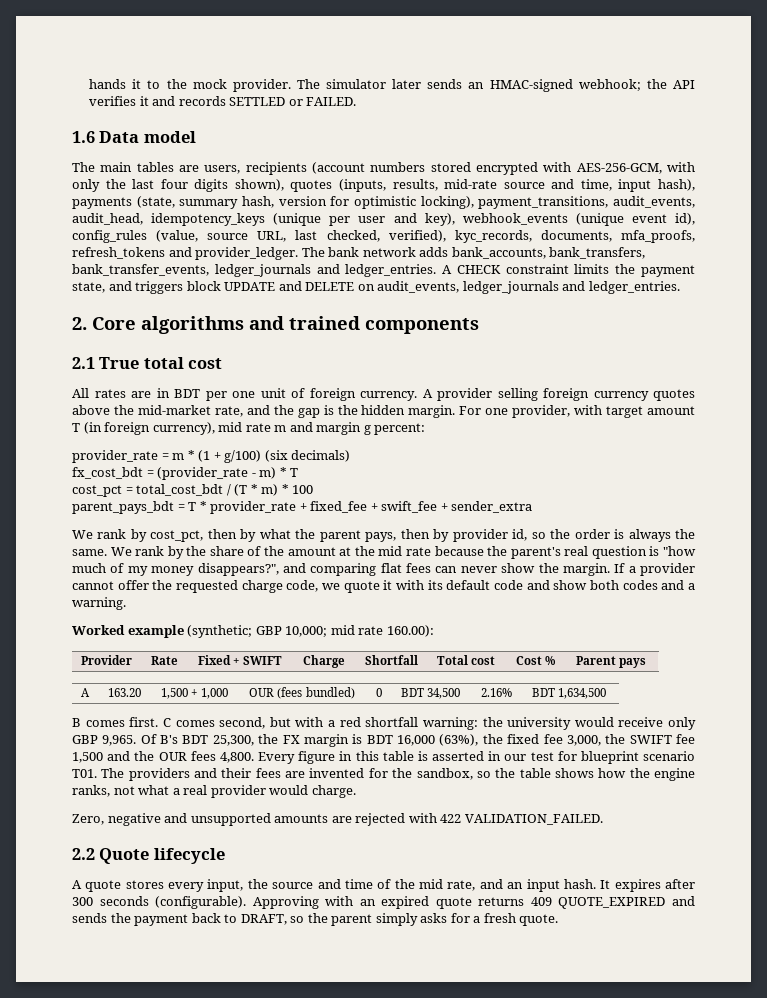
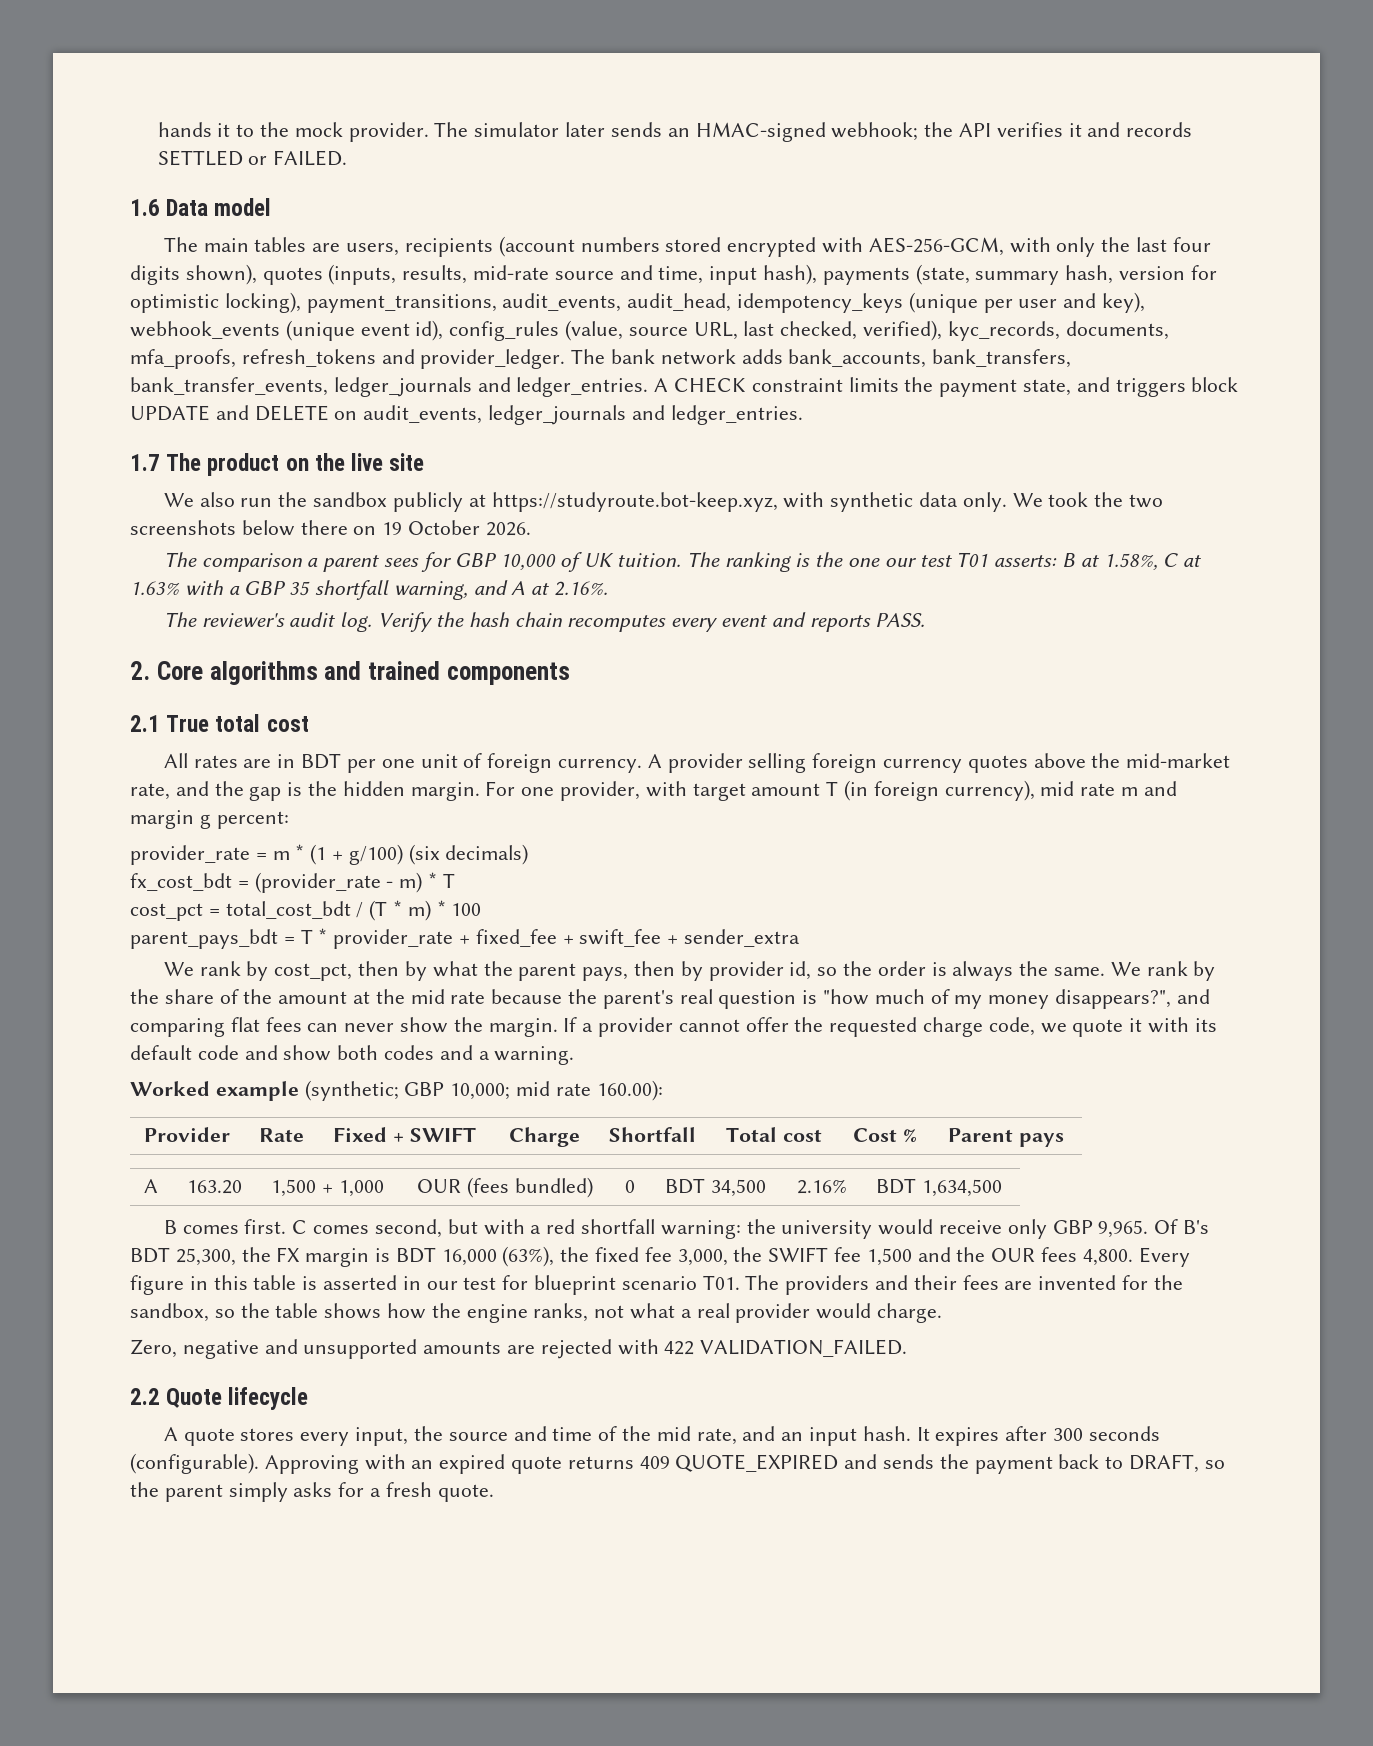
(680, 287) none -> [130,453,425,476] [163,492,1163,512] [130,520,531,536] [163,552,1202,572] [130,580,609,600] [163,612,926,632] // 1.7 The product on the live site // We also run the sandbox publicly at https://studyroute.bot-keep.xyz, with synthetic data only. We took the two screenshots below there on 19 October 2026. // The comparison a parent sees for GBP 10,000 of UK tuition. The ranking is the one our test T01 asserts: B at 1.58%, C at 1.63% with a GBP 35 shortfall warning, and A at 2.16%. // The reviewer's audit log. Verify the hash chain recomputes every event and reports PASS.

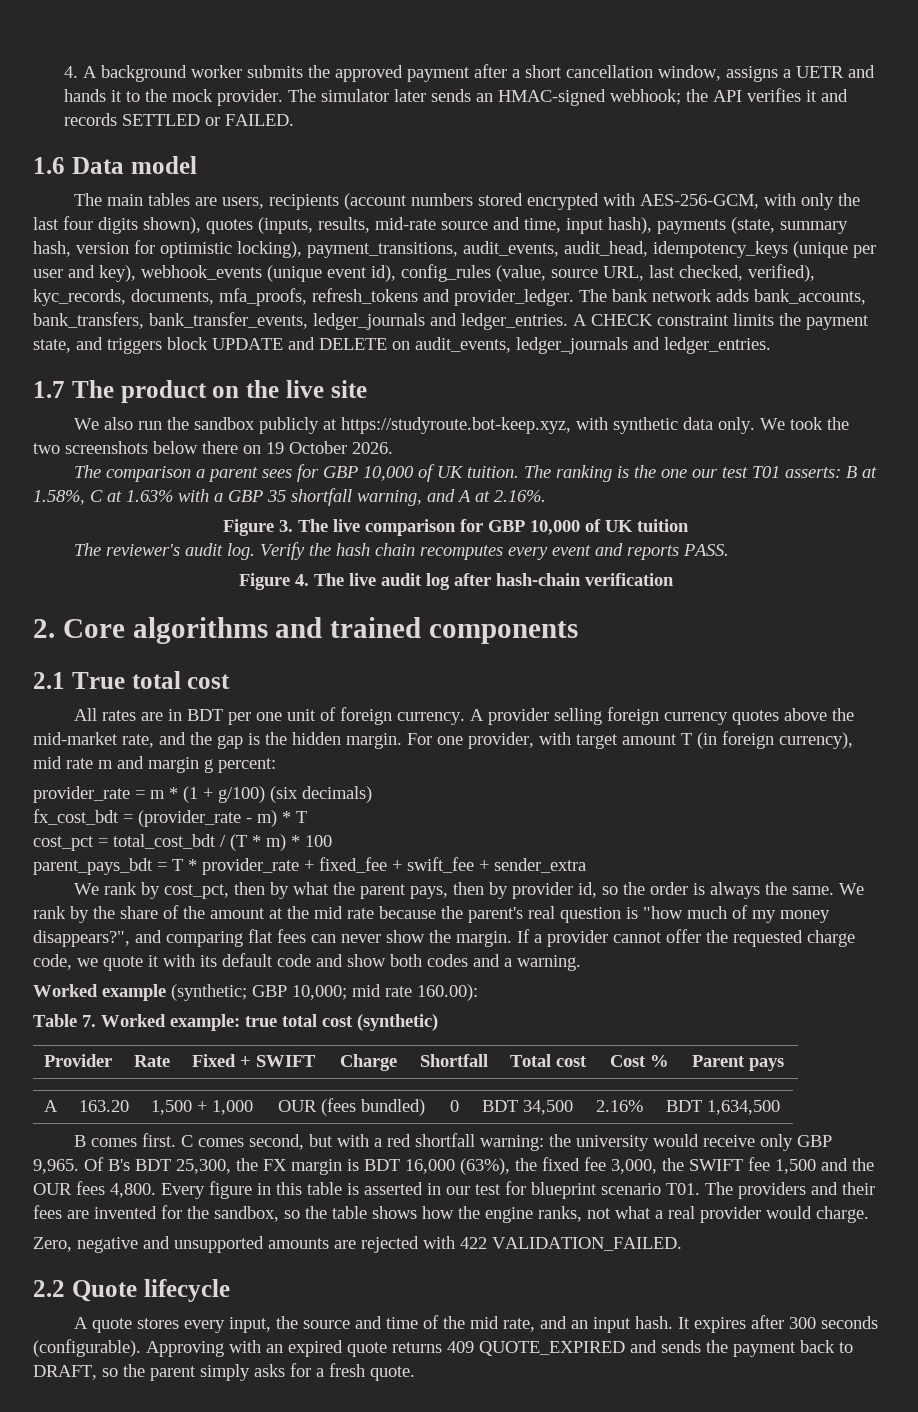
(157, 129) none -> [64,64,876,82] 4. A background worker submits the approved payment after a short cancellation window, assigns a UETR and
(609, 588) none -> [223,519,689,536] // Figure 3. The live comparison for GBP 10,000 of UK tuition
(926, 620) none -> [238,573,674,590] // Figure 4. The live audit log after hash-chain verification
(663, 1090) none -> [33,1014,438,1031] // Table 7. Worked example: true total cost (synthetic)

